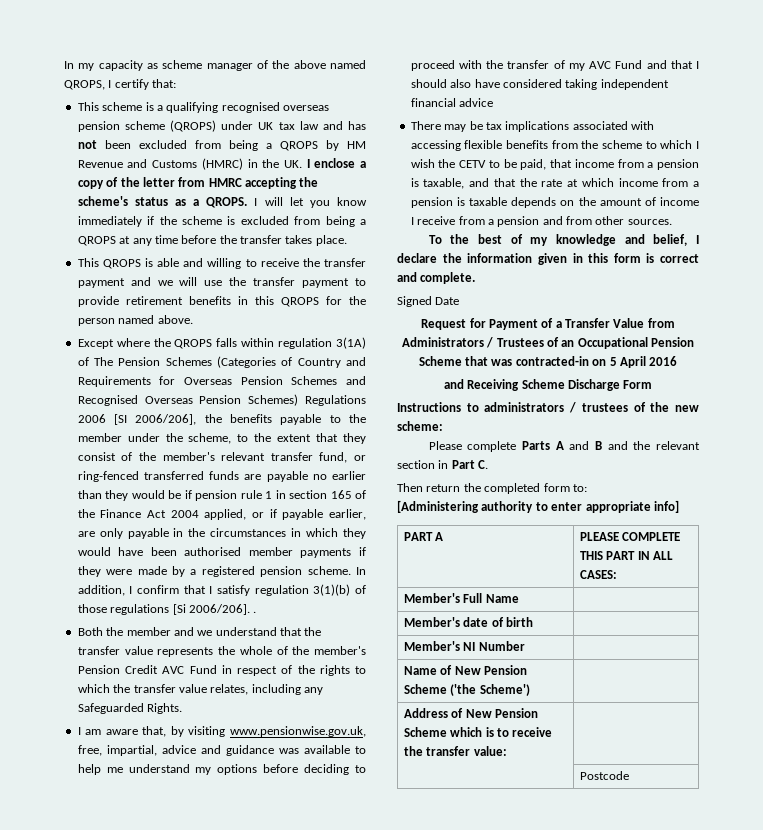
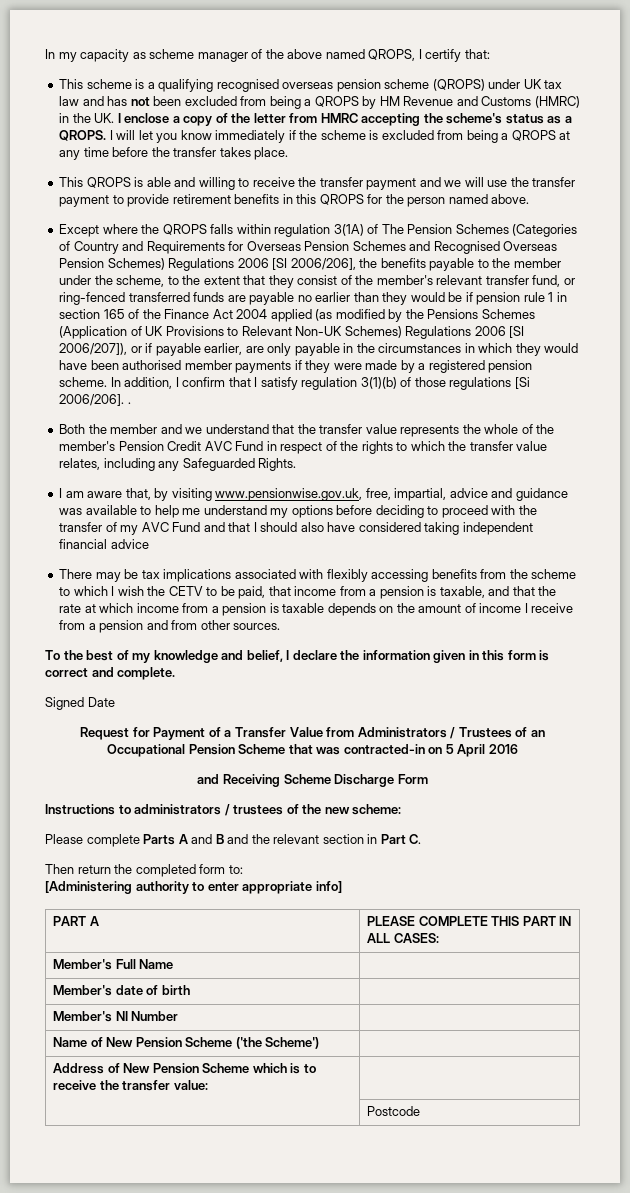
[204,509,247,520] applied, -> [270,309,535,322] [59,326,525,339] [59,343,128,355] applied (as modified by the Pensions Schemes (Application of UK Provisions to Relevant Non-UK Schemes) Regulations 2006 [SI 2006/207]),
[410,140,503,151] accessing flexible -> [326,569,429,582] flexibly accessing

